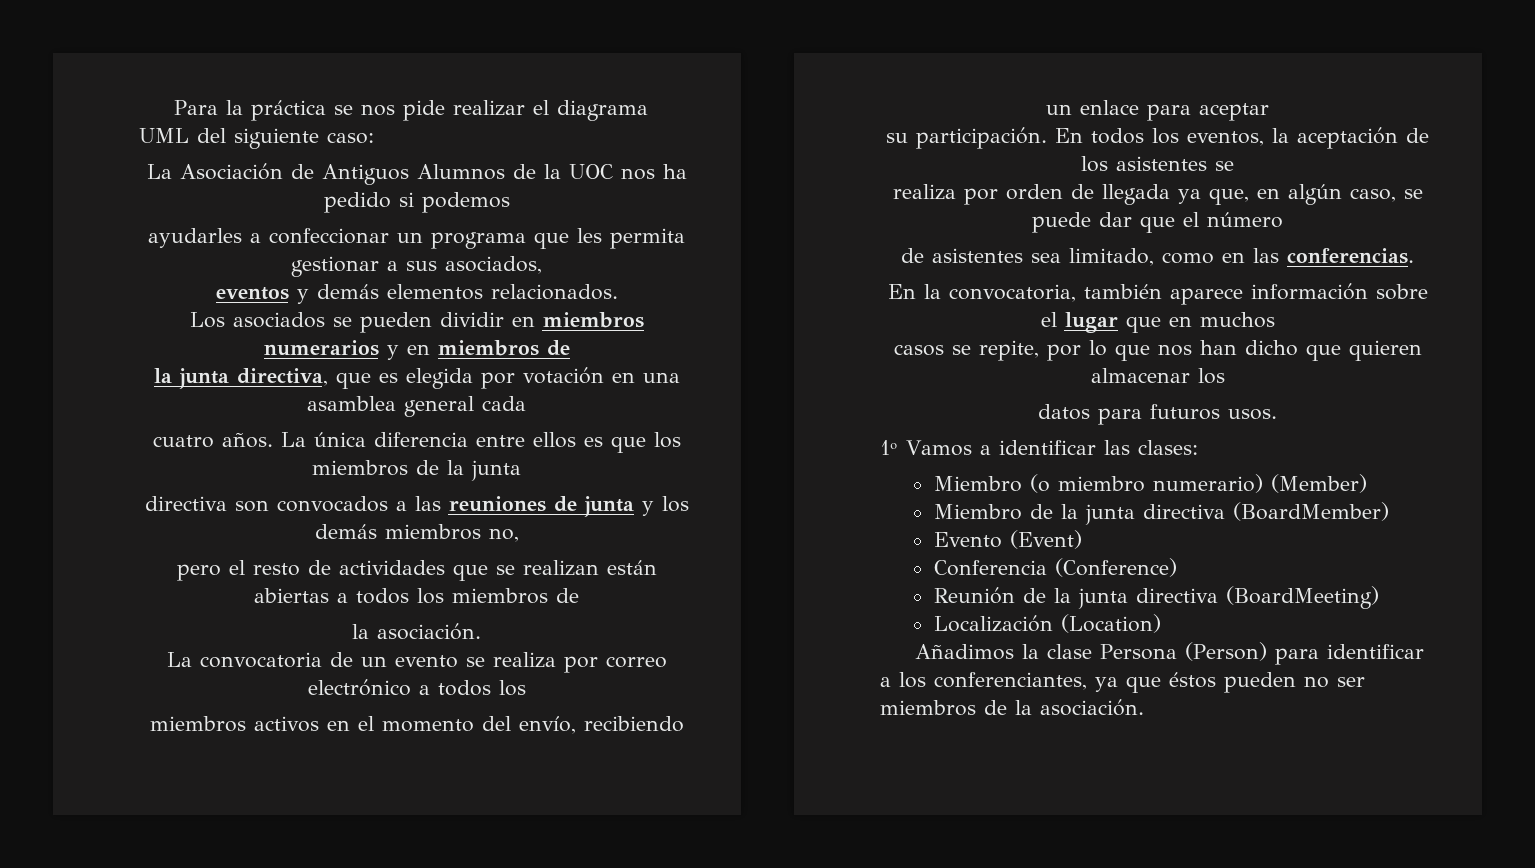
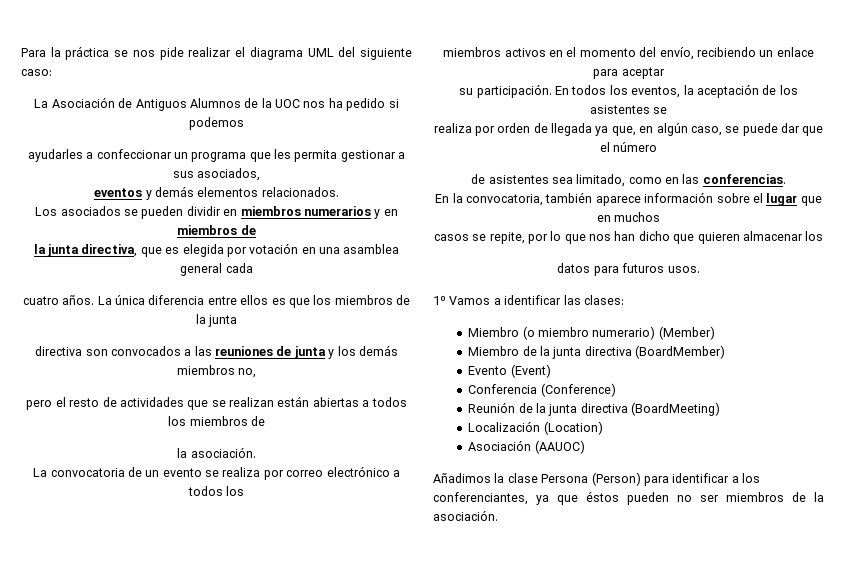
(1161, 623) none -> [468,440,585,454] // Asociación (AAUOC)

